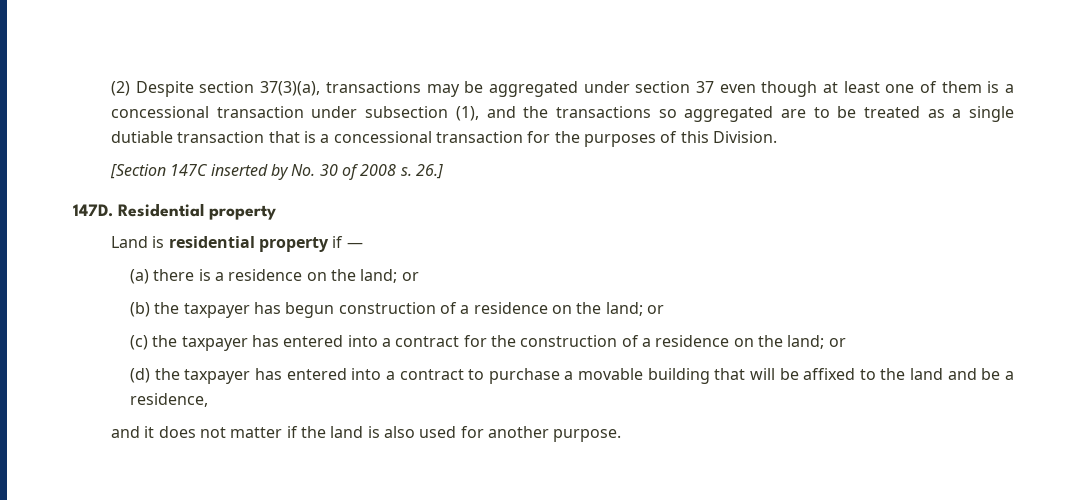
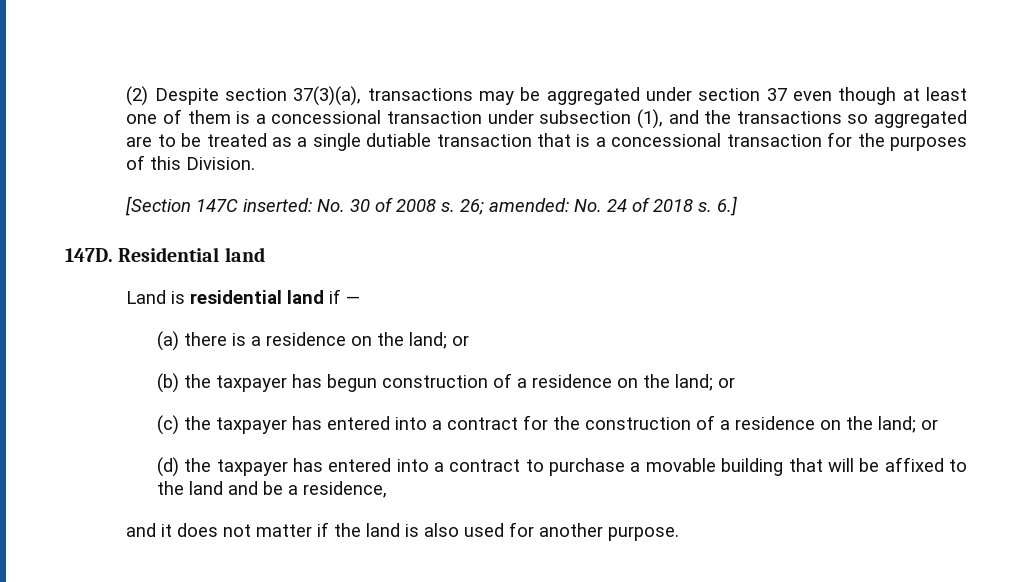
[210,164,290,180] inserted by -> [243,198,313,212] inserted:
[415,164,443,179] 26.] -> [460,196,738,216] 26; amended: No. 24 of 2018 s. 6.]
[209,205,276,220] property -> [224,247,265,262] land
[259,237,330,252] property -> [287,290,325,304] land

